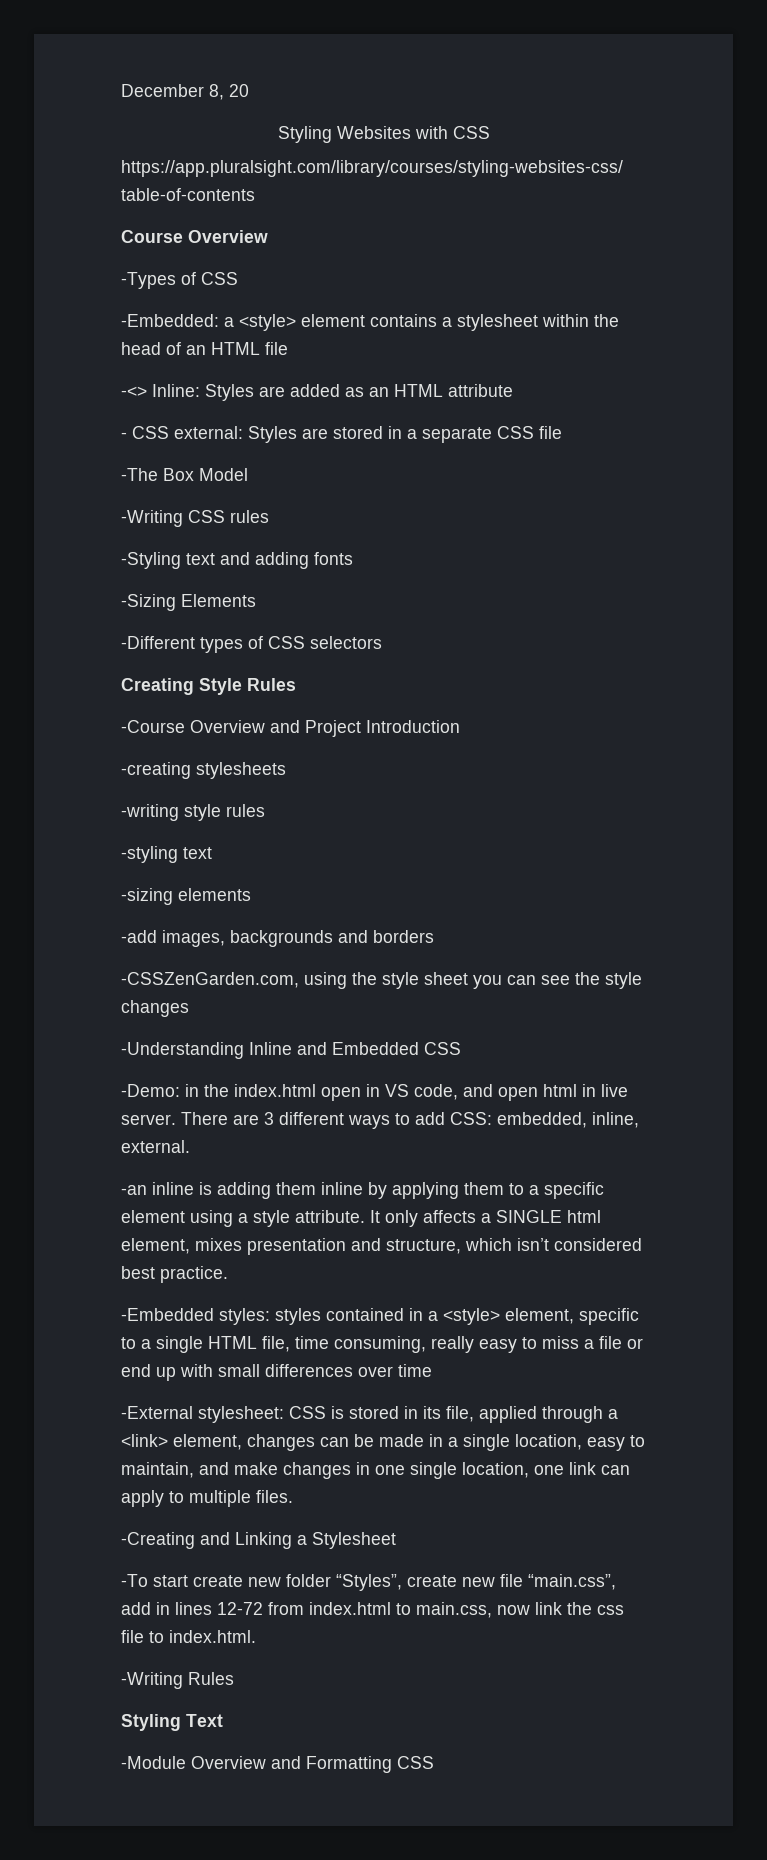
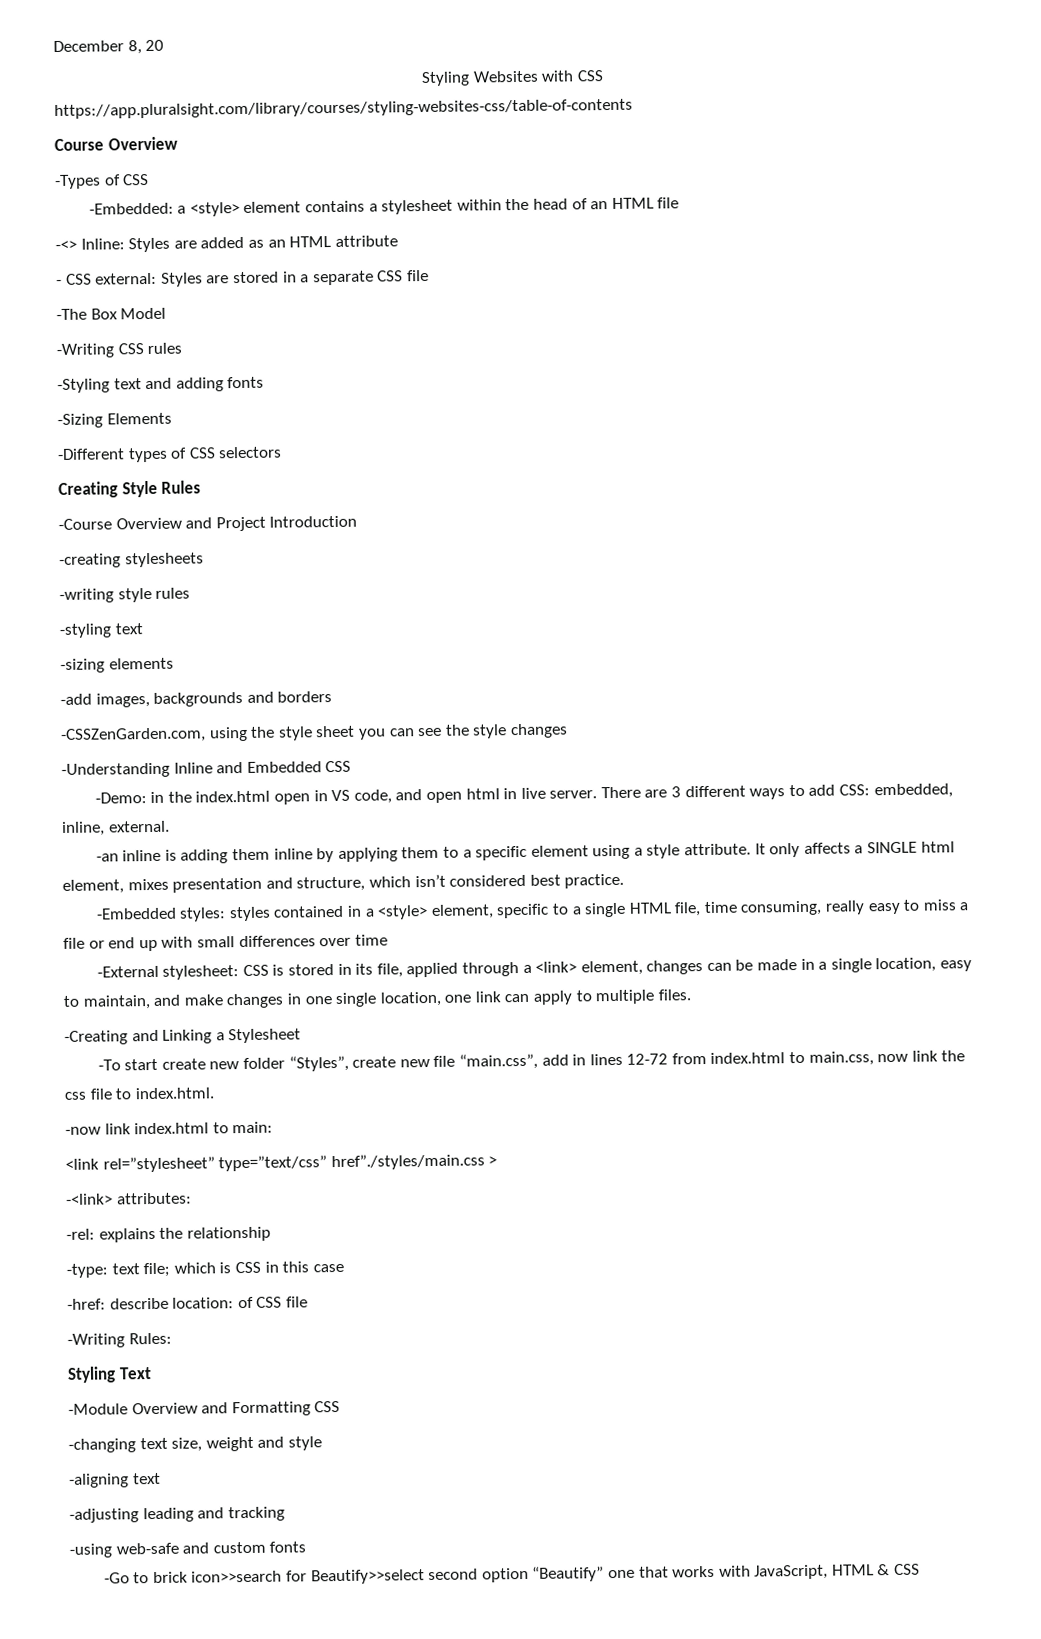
[121,1672,234,1689] // -Writing Rules -> [65,1121,274,1135] [65,1153,498,1173] [66,1192,192,1205] [66,1226,271,1243] [66,1261,344,1278] [67,1296,308,1310] [67,1332,172,1348] // -now link index.html to main: // <link rel=”stylesheet” type=”text/css” href”./styles/main.css > // -<link> attributes: // -rel: explains the relationship // -type: text file; which is CSS in this case // -href: describe location: of CSS file // -Writing Rules:
(434, 1762) none -> [68,1436,322,1453] [69,1472,161,1488] [69,1506,285,1523] [69,1541,307,1558] [103,1563,921,1585] // -changing text size, weight and style // -aligning text // -adjusting leading and tracking // -using web-safe and custom fonts // -Go to brick icon>>search for Beautify>>select second option “Beautify” one that works with JavaScript, HTML & CSS

